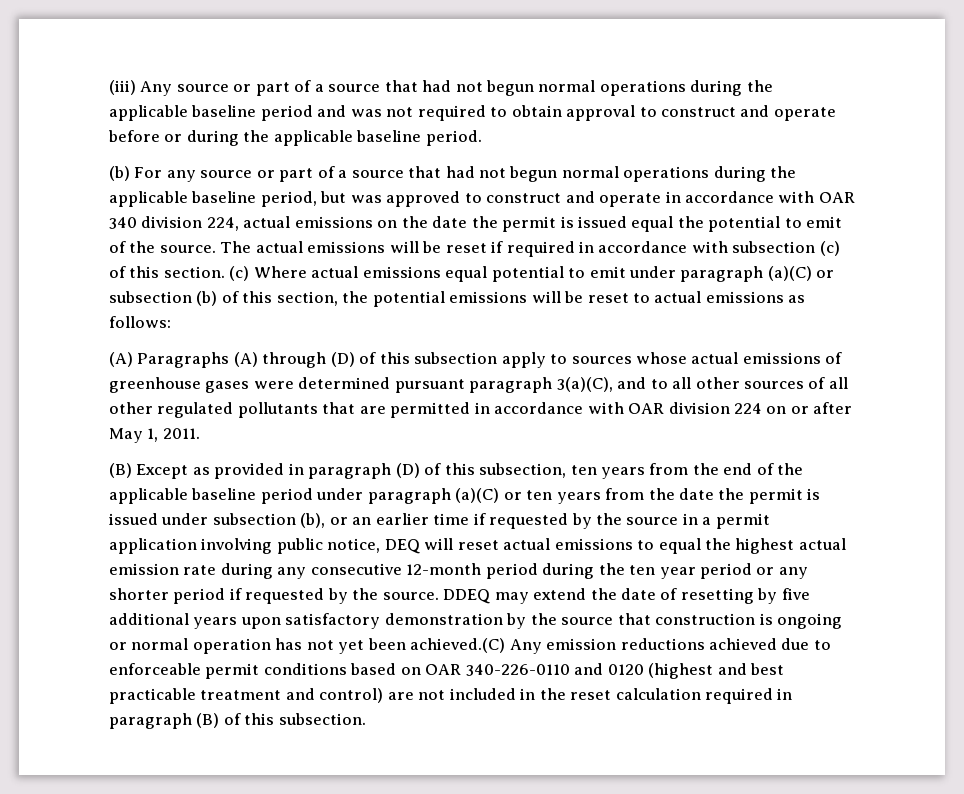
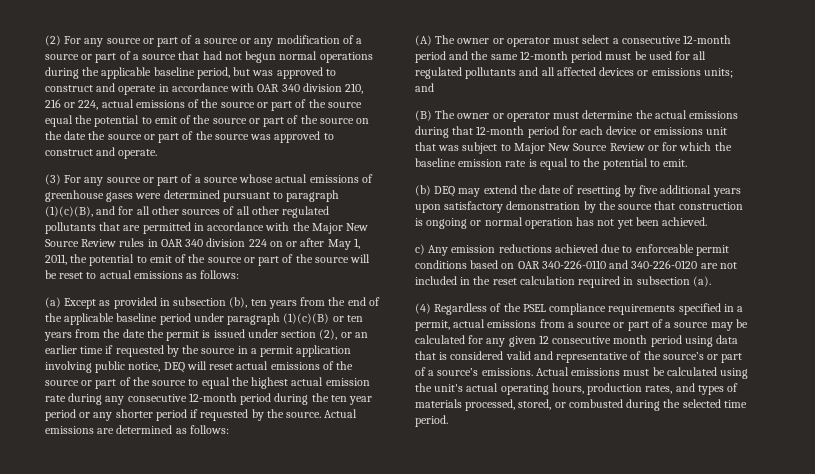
[109,80,773,96] [109,105,836,121] [108,130,482,146] [109,166,196,182] (iii) Any source or part of a source that had not begun normal operations during the applicable baseline period and was not required to obtain approval to construct and operate before or during the applicable baseline period. // (b) For any -> [45,35,363,47] (2) For any source or part of a source or any modification of a
[206,216,628,232] 224, actual emissions on the date the permit is issued -> [345,83,364,94] [45,99,362,111] 210, 216 or 224, actual emissions of the source or part of the source
[159,241,840,257] [109,266,835,282] [109,291,806,307] [109,316,171,328] [109,352,632,368] source. The actual emissions will be reset if required in accordance with subsection (c) of this section. (c) Where actual emissions equal potential to emit under paragraph (a)(C) or subsection (b) of this section, the potential emissions will be reset to actual emissions as follows: // (A) Paragraphs (A) through (D) of this subsection apply to sources -> [212,115,370,127] [45,131,334,143] [45,147,158,159] [45,174,238,186] source or part of the source on the date the source or part of the source was approved to construct and operate. // (3) For any source or part of a source
[469,377,668,393] paragraph 3(a)(C), and to -> [273,190,340,202] [45,206,134,217] to paragraph (1)(c)(B), and for
[628,403,665,414] OAR -> [292,222,369,234] [45,238,204,247] the Major New Source Review rules in OAR 340
[162,428,200,439] [109,463,567,479] 2011. // (B) Except as provided in paragraph (D) of this subsection, -> [45,254,371,266] [45,270,240,279] [45,297,248,309] 2011, the potential to emit of the source or part of the source will be reset to actual emissions as follows: // (a) Except as provided in subsection (b),
[455,488,500,503] (a)(C) -> [283,313,330,324] (1)(c)(B)
[212,513,326,528] subsection (b), -> [281,329,338,340] section (2),
(633, 544) none -> [322,361,354,370] [45,377,187,389] of the source or part of the source
[443,589,491,604] DDEQ -> [324,409,358,418] [45,425,229,434] [415,35,732,47] [415,51,707,63] [415,67,733,79] [415,83,434,92] [415,110,739,122] [415,126,728,138] [415,142,732,154] [415,158,688,170] [415,185,456,197] Actual emissions are determined as follows: // (A) The owner or operator must select a consecutive 12-month period and the same 12-month period must be used for all regulated pollutants and all affected devices or emissions units; and // (B) The owner or operator must determine the actual emissions during that 12-month period for each device or emissions unit that was subject to Major New Source Review or for which the baseline emission rate is equal to the potential to emit. // (b) DEQ
[410,638,506,653] achieved.(C) -> [662,217,708,226] [415,244,425,255] achieved. // c)
[607,663,785,679] [109,688,384,704] 0120 (highest and best practicable treatment and control) -> [631,260,698,269] 340-226-0120
[109,713,366,729] paragraph (B) of this subsection. -> [636,276,711,287] [415,303,744,315] [415,319,748,331] [415,335,739,347] [415,351,743,363] [415,367,749,379] [415,383,739,395] [415,399,747,411] [415,415,448,427] subsection (a). // (4) Regardless of the PSEL compliance requirements specified in a permit, actual emissions from a source or part of a source may be calculated for any given 12 consecutive month period using data that is considered valid and representative of the source’s or part of a source’s emissions. Actual emissions must be calculated using the unit's actual operating hours, production rates, and types of materials processed, stored, or combusted during the selected time period.

